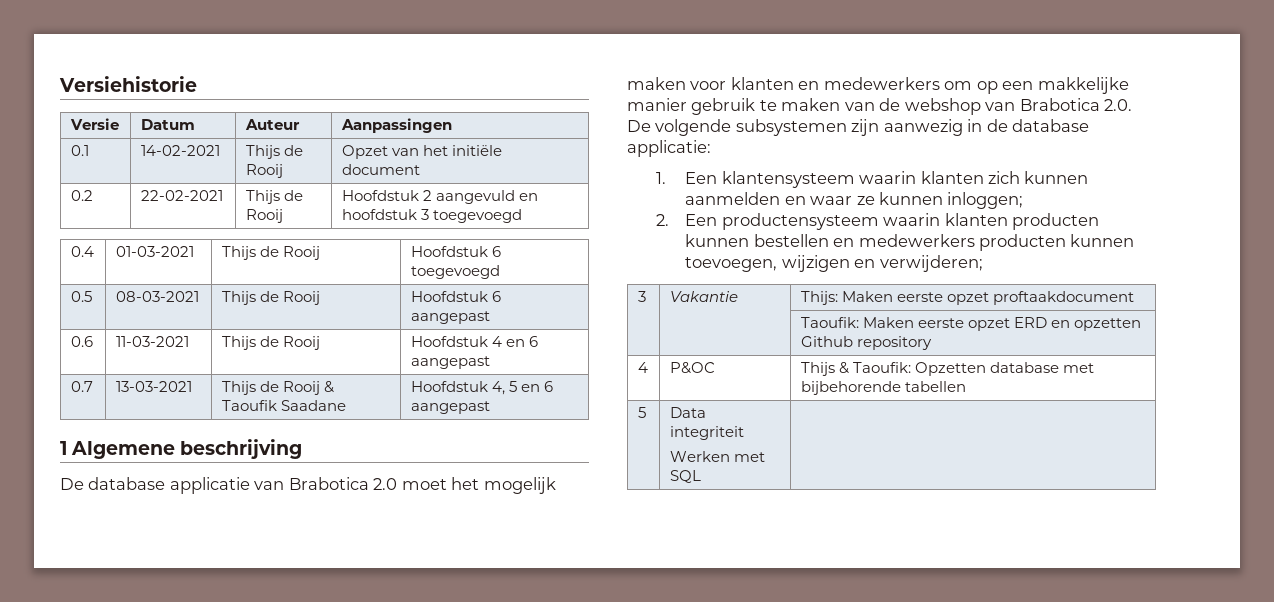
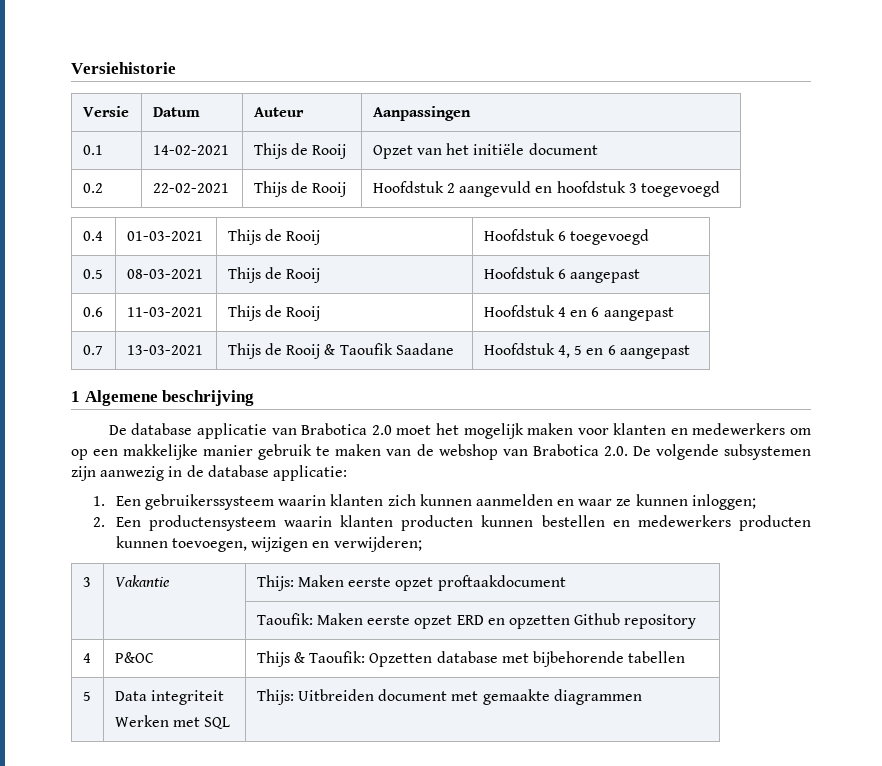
[721,171,855,188] klantensysteem -> [144,494,274,510] gebruikerssysteem
(701, 476) none -> [256,689,642,705] Thijs: Uitbreiden document met gemaakte diagrammen

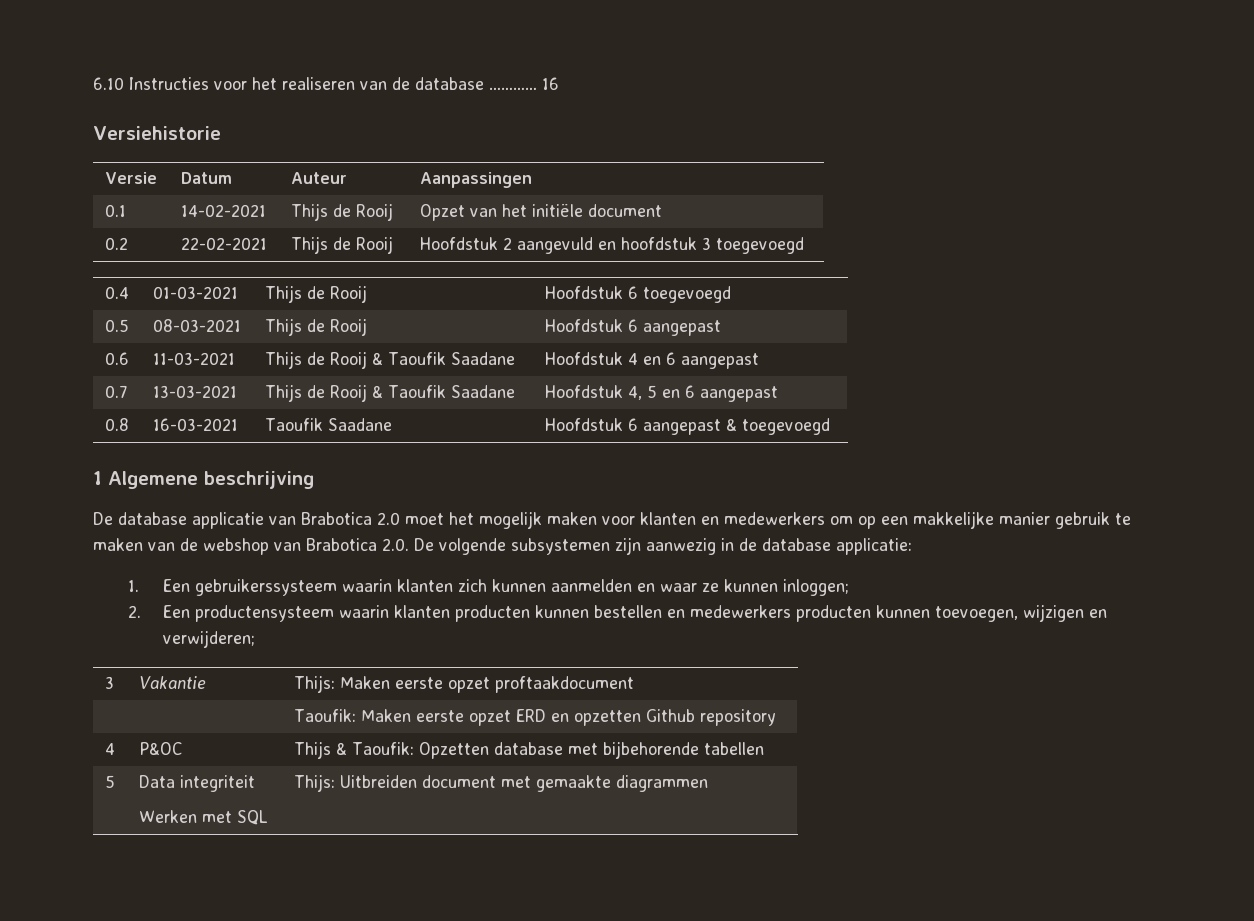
(71, 68) none -> [93,77,559,90] 6.10 Instructies voor het realiseren van de database ………… 16 //
(321, 313) none -> [371,352,515,365] & Taoufik Saadane
(690, 352) none -> [104,418,129,431] [152,418,238,431] [264,418,392,431] [544,418,830,435] // 0.8 | 16-03-2021 | Taoufik Saadane | Hoofdstuk 6 aangepast & toegevoegd

